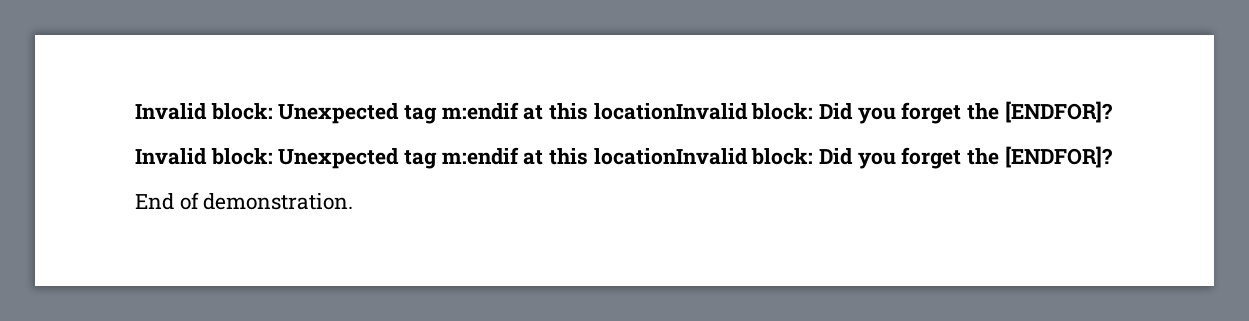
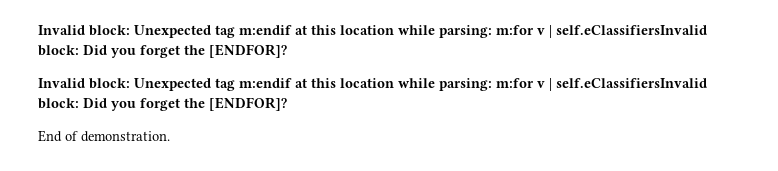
[135,102,748,124] Invalid block: Unexpected tag m:endif at this locationInvalid -> [38,25,707,38] Invalid block: Unexpected tag m:endif at this location while parsing: m:for v | self.eClassifiersInvalid
[593,148,748,165] locationInvalid -> [340,78,707,91] location while parsing: m:for v | self.eClassifiersInvalid

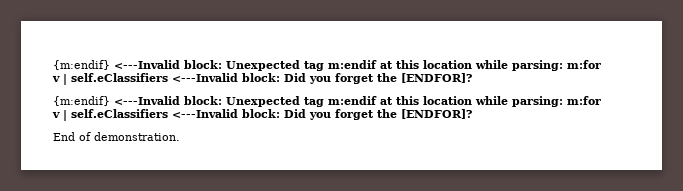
[38,25,85,35] Invalid -> [53,60,180,70] {m:endif} <---Invalid
[556,25,707,35] [38,44,287,58] [38,78,85,88] self.eClassifiersInvalid block: Did you forget the [ENDFOR]? // Invalid -> [71,73,472,84] [53,96,180,106] self.eClassifiers <---Invalid block: Did you forget the [ENDFOR]? // {m:endif} <---Invalid
[556,78,707,88] self.eClassifiersInvalid -> [71,109,238,118] self.eClassifiers <---Invalid

